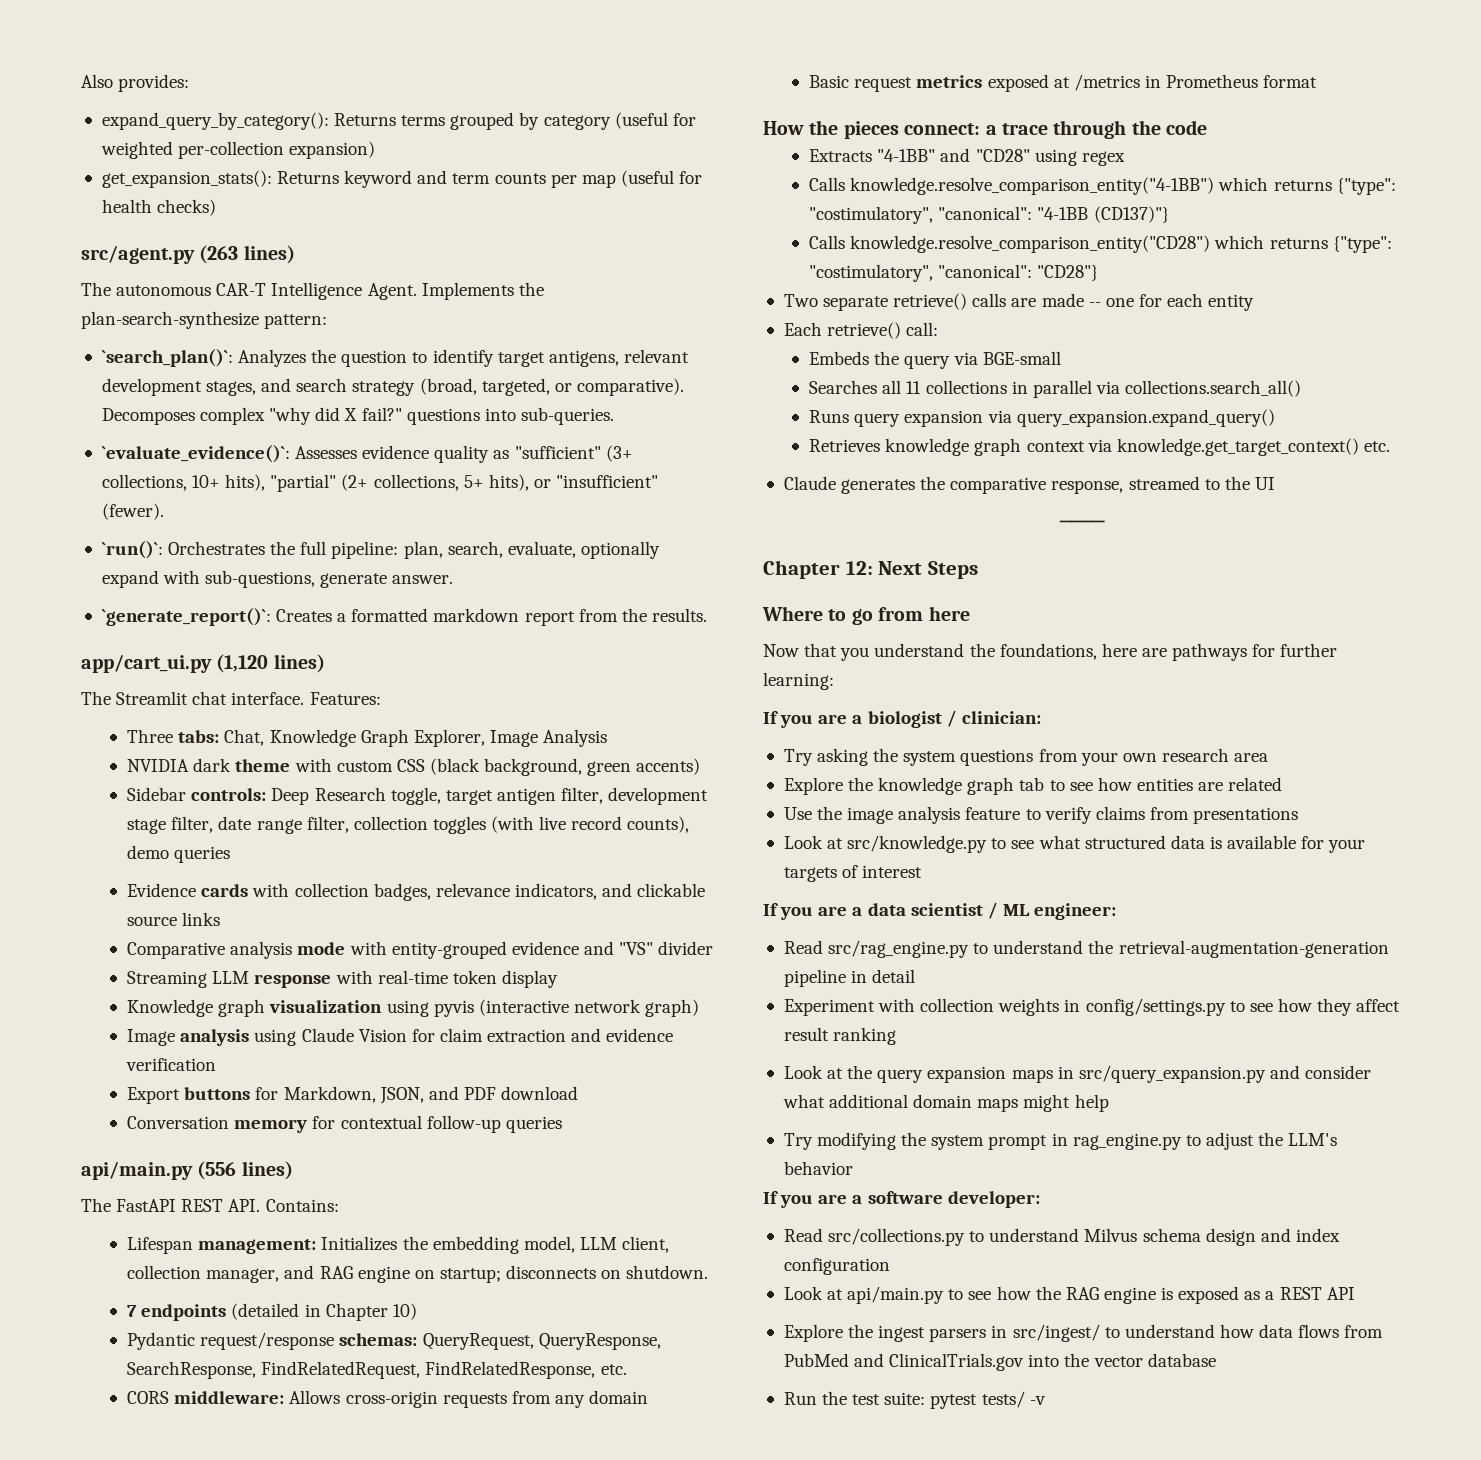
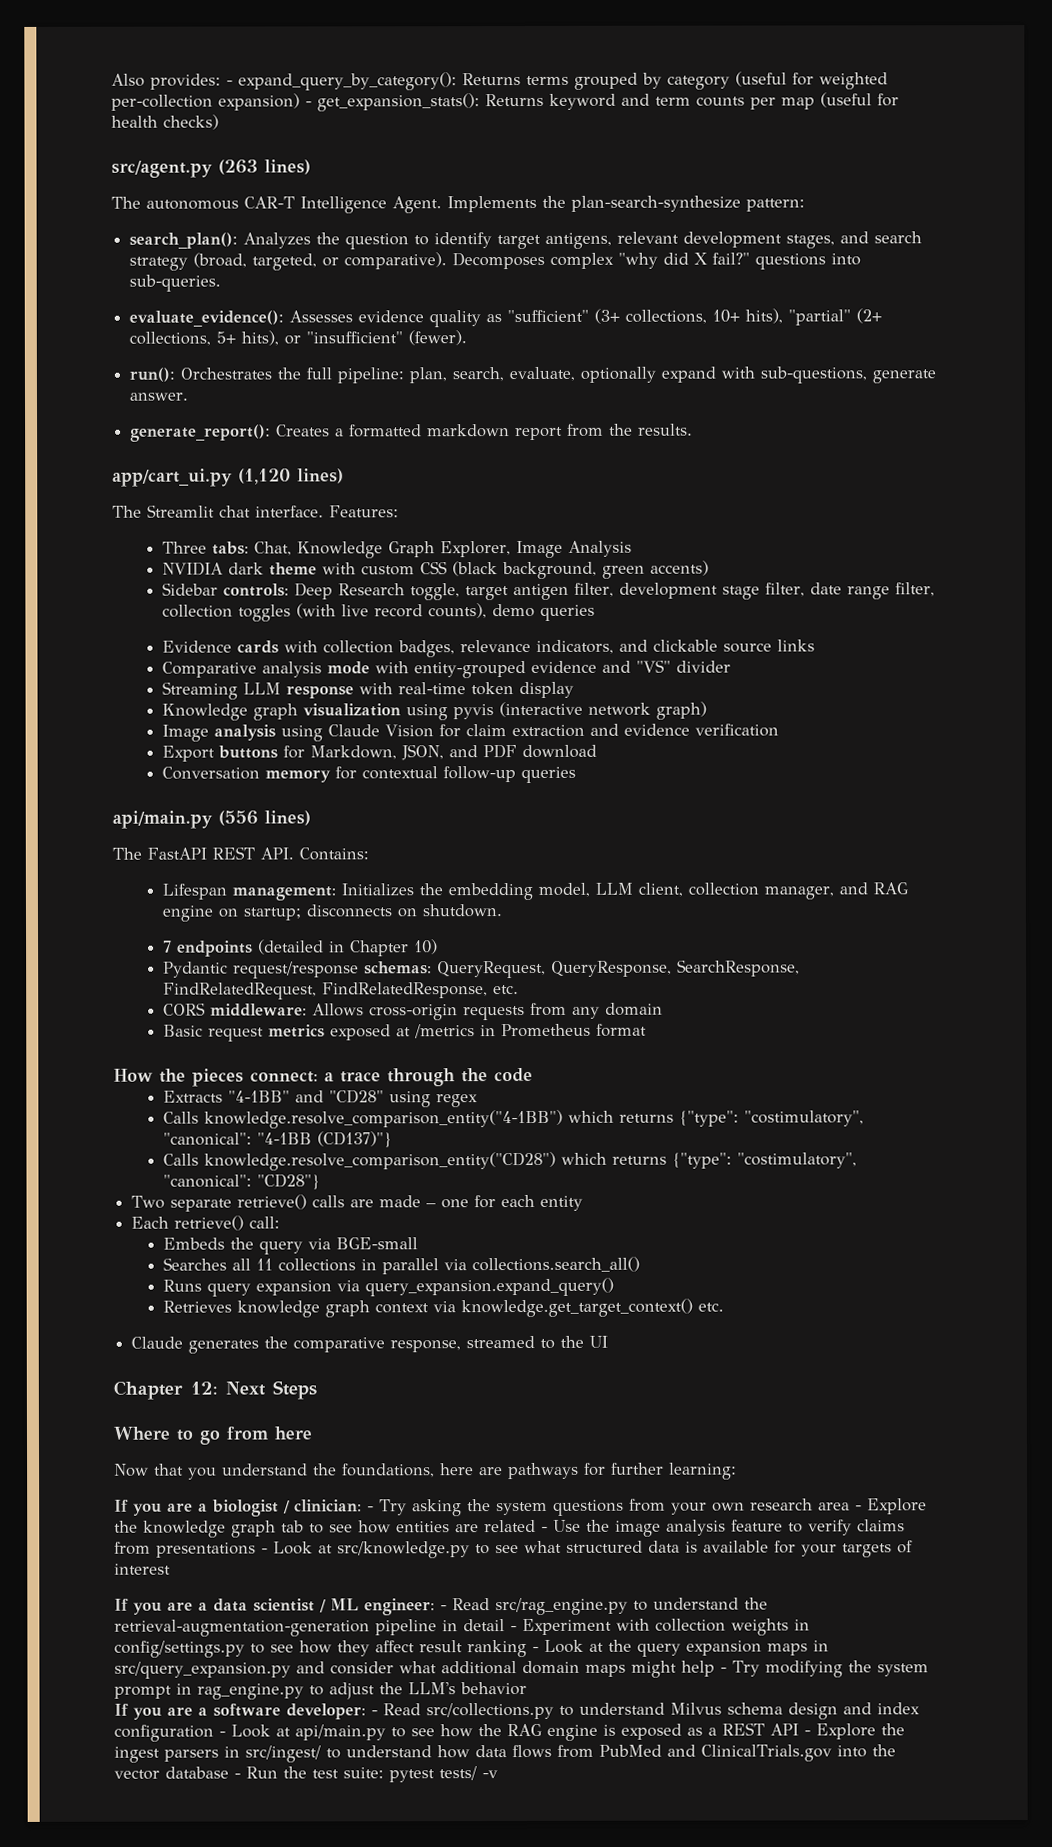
(190, 83) // -> [226,80,233,86] -
(376, 150) // -> [305,101,312,107] -
[101,349,233,367] `search_plan()`: -> [129,232,239,249] search_plan():
[101,445,290,463] `evaluate_evidence()`: -> [129,310,285,327] evaluate_evidence():
[101,541,163,559] `run()`: -> [129,367,176,382] run():
[101,608,271,626] `generate_report()`: -> [130,424,272,442] generate_report():
[1088,302,1101,307] -- -> [426,1203,437,1208] –
[1058,520,1105,528] // ──── -> (609, 1341) none
(1041, 717) // -> [367,1506,374,1512] -
(1269, 757) // -> [854,1505,862,1511] -
(1283, 784) // -> [541,1526,548,1532] -
(1299, 815) // -> [261,1548,268,1554] -
(1117, 911) // -> [440,1605,447,1611] -
(916, 976) // -> [510,1626,517,1632] -
(897, 1036) // -> [532,1646,539,1652] -
(1109, 1103) // -> [720,1667,727,1673] -
(1040, 1199) // -> [371,1710,378,1716] -
(890, 1266) // -> [219,1731,226,1737] -
(1355, 1293) // -> [804,1730,811,1736] -
(1216, 1360) // -> [234,1773,241,1779] -

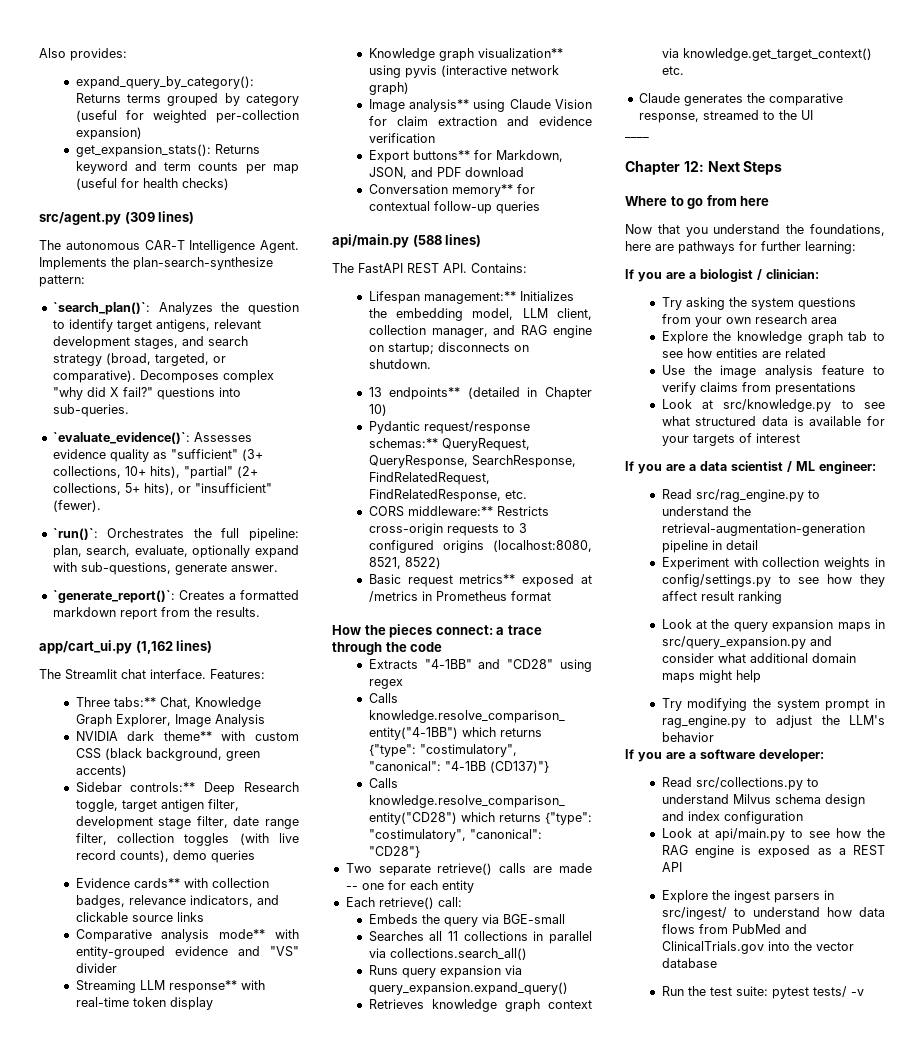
[226,80,233,86] - -> (127, 54) //
[305,101,312,107] - -> (142, 133) //
[218,159,258,175] (263 -> [124,212,155,224] (309
[129,232,239,249] search_plan(): -> [52,302,150,315] `search_plan()`:
[129,310,285,327] evaluate_evidence(): -> [52,432,190,444] `evaluate_evidence()`:
[129,367,176,382] run(): -> [52,528,98,540] `run()`:
[130,424,272,442] generate_report(): -> [52,590,175,603] `generate_report()`:
[238,468,291,485] (1,120 -> [135,641,173,654] (1,162
[211,541,249,555] tabs: -> [113,697,156,707] tabs:**
[268,562,317,576] theme -> [163,731,212,741] theme**
[222,583,289,597] controls: -> [130,782,196,792] controls:**
[236,640,279,654] cards -> [133,878,180,888] cards**
[326,661,370,675] mode -> [219,929,266,939] mode**
[285,685,354,699] response -> [168,980,237,993] response**
[302,703,401,717] visualization -> [477,48,563,58] visualization**
[213,724,276,741] analysis -> [409,99,470,112] analysis**
[217,745,278,759] buttons -> [412,150,470,160] buttons**
[264,769,331,783] memory -> [451,184,513,197] memory**
[218,810,258,826] (556 -> [412,235,442,247] (588
[231,886,336,901] management: -> [423,291,516,304] management:**
[162,940,253,957] 7 endpoints -> [368,387,461,400] 13 endpoints**
[363,961,432,975] schemas: -> [368,438,438,448] schemas:**
[209,1002,663,1021] middleware: Allows cross-origin requests from any domain -> [407,506,549,516] [368,523,527,536] [368,540,592,553] [368,557,441,569] middleware:** Restricts cross-origin requests to 3 configured origins (localhost:8080, 8521, 8522)
[267,1024,325,1038] metrics -> [459,574,516,584] metrics**
[426,1203,437,1208] – -> [345,886,358,890] --
(609, 1341) none -> [625,137,649,139] // ____
[367,1506,374,1512] - -> (819, 274) //
[854,1505,862,1511] - -> (837, 320) //
[541,1526,548,1532] - -> (826, 353) //
[261,1548,268,1554] - -> (856, 388) //
[440,1605,447,1611] - -> (876, 467) //
[510,1626,517,1632] - -> (758, 545) //
[532,1646,539,1652] - -> (782, 597) //
[720,1667,727,1673] - -> (761, 676) //
[371,1710,378,1716] - -> (824, 755) //
[219,1731,226,1737] - -> (803, 817) //
[804,1730,811,1736] - -> (682, 867) //
[234,1773,241,1779] - -> (717, 963) //

